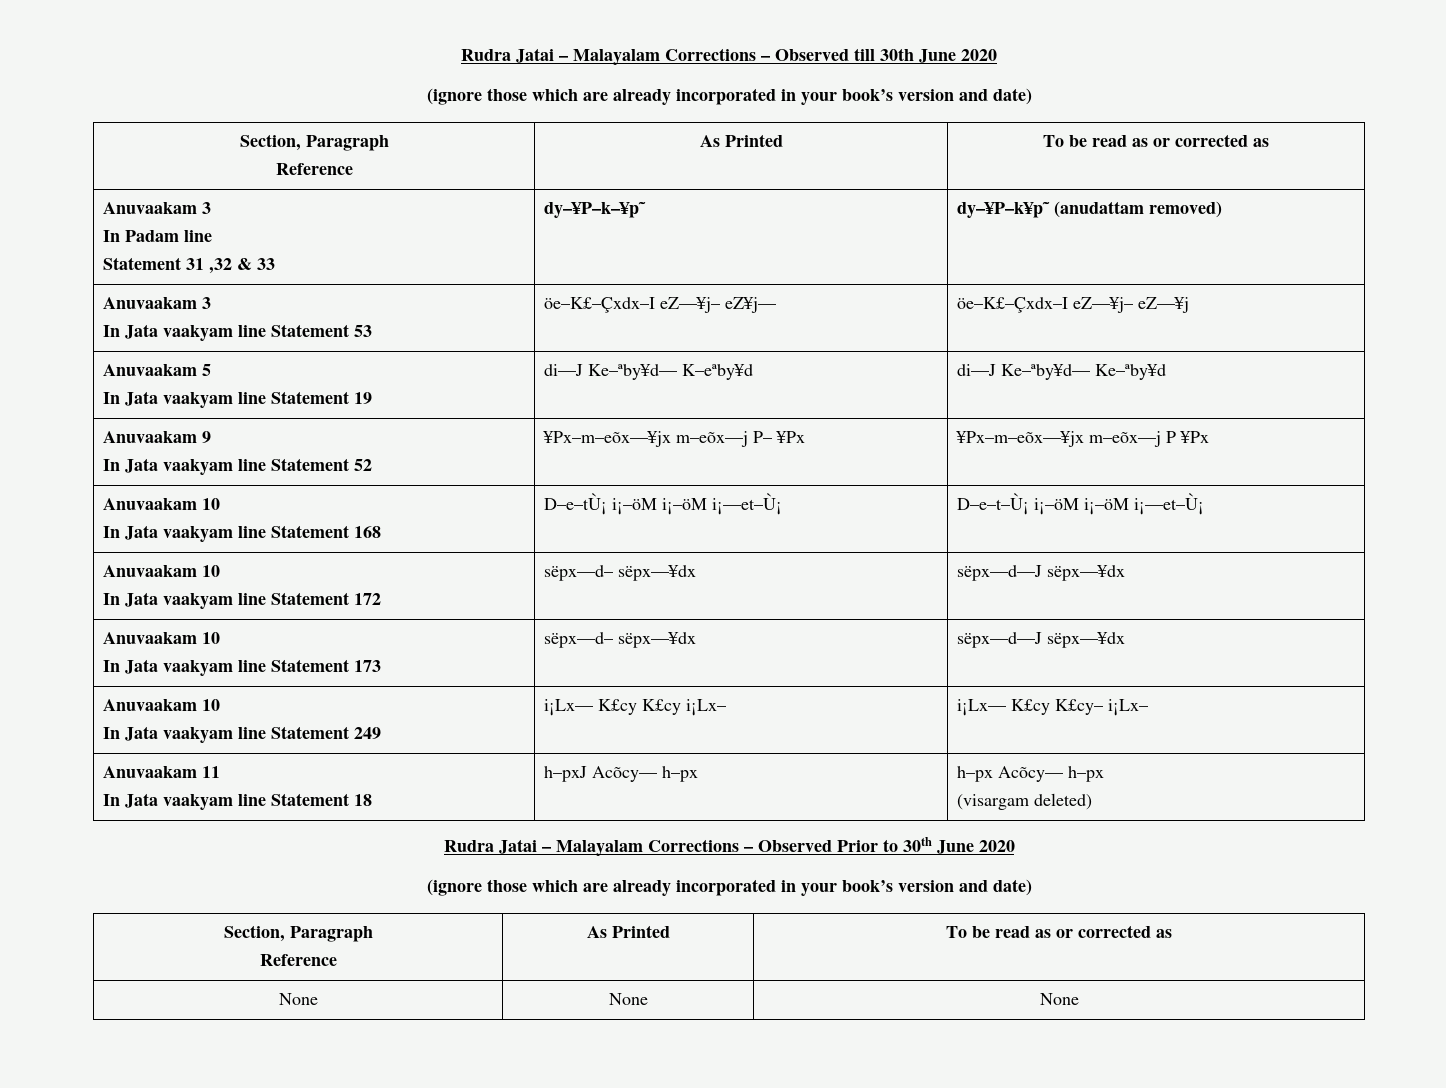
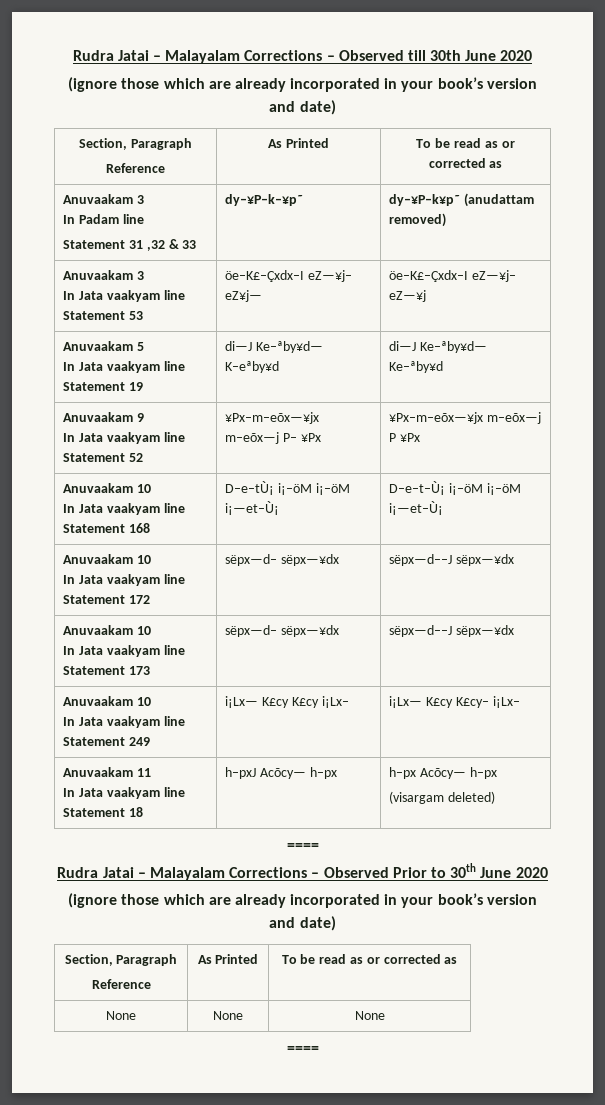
(1092, 801) none -> [286,843,319,850] // ====
(1079, 999) none -> [286,1046,319,1053] // ====

